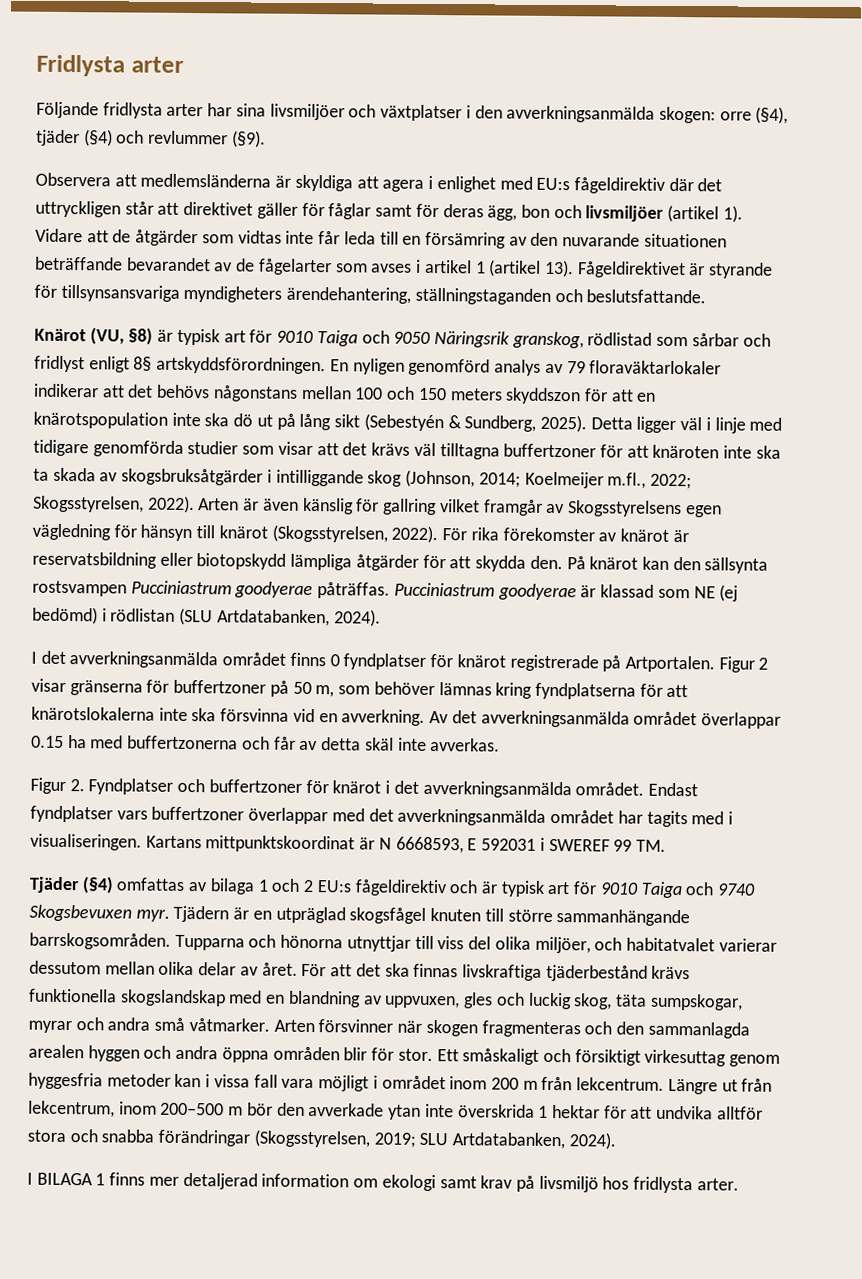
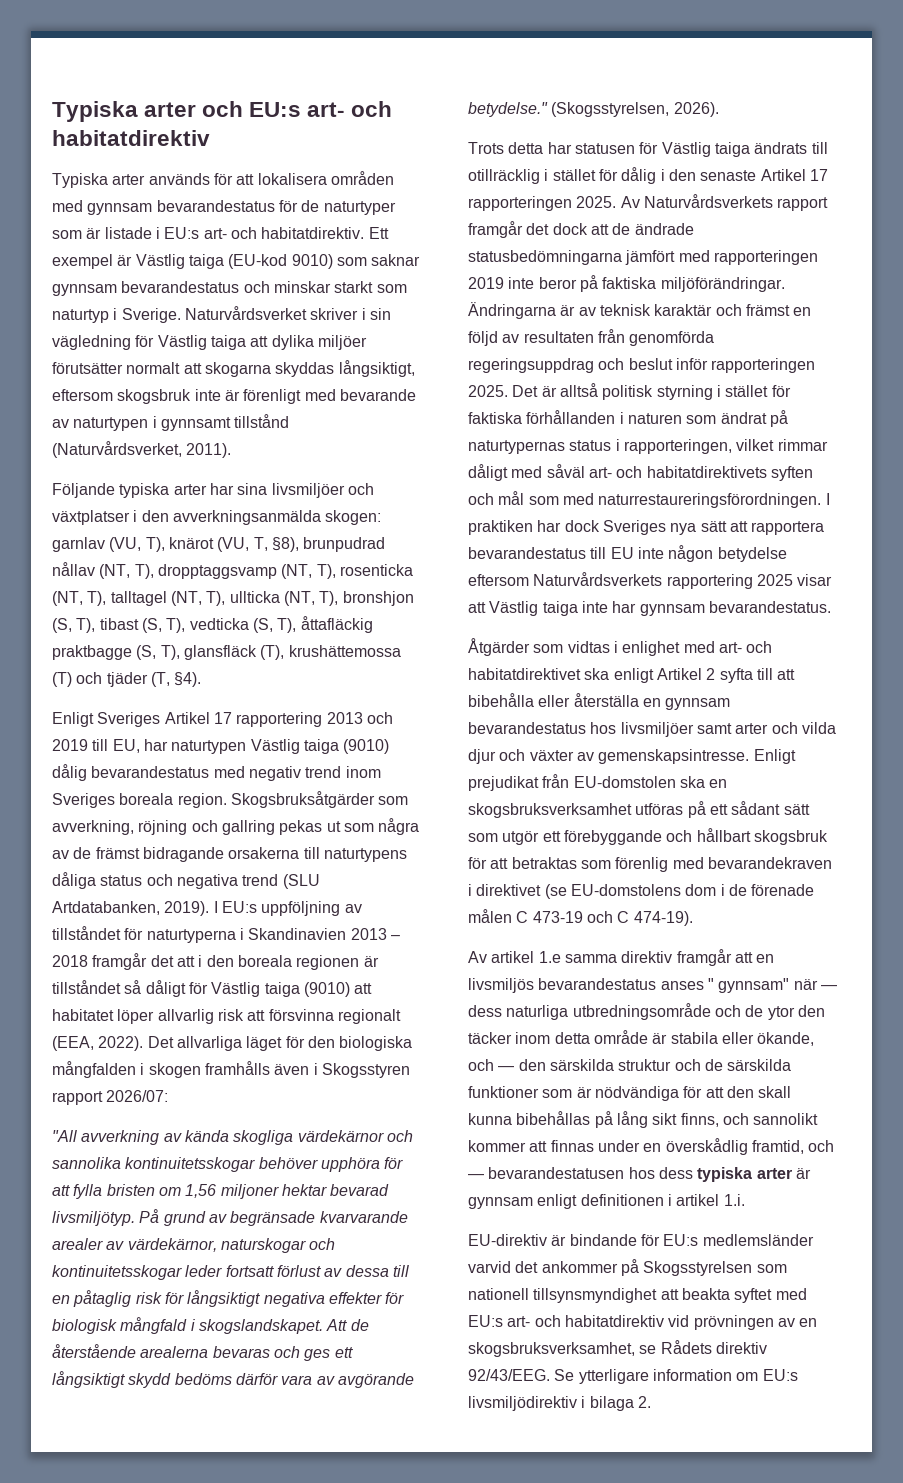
[36,54,184,77] Fridlysta arter -> [52,101,393,122] [52,130,210,146] [52,171,394,188] [52,200,396,215] [52,227,389,239] [52,254,421,269] [52,281,407,296] [52,306,391,323] [52,335,367,350] [52,360,415,377] [52,389,416,404] [52,414,290,431] [52,441,232,458] Typiska arter och EU:s art- och habitatdirektiv // Typiska arter används för att lokalisera områden med gynnsam bevarandestatus för de naturtyper som är listade i EU:s art- och habitatdirektiv. Ett exempel är Västlig taiga (EU-kod 9010) som saknar gynnsam bevarandestatus och minskar starkt som naturtyp i Sverige. Naturvårdsverket skriver i sin vägledning för Västlig taiga att dylika miljöer förutsätter normalt att skogarna skyddas långsiktigt, eftersom skogsbruk inte är förenligt med bevarande av naturtypen i gynnsamt tillstånd (Naturvårdsverket, 2011).
[102,102,163,119] fridlysta -> [119,483,170,498] typiska
[719,106,789,124] [36,129,266,148] [35,172,723,194] [35,200,743,223] [35,228,727,249] [35,256,774,279] [34,284,707,305] [34,327,771,349] [34,355,722,376] [33,383,657,405] [33,411,783,434] [33,439,781,460] [33,467,692,490] [33,495,722,518] [32,523,689,544] [32,551,769,574] [32,580,739,602] [32,606,381,627] [31,650,769,673] [31,678,689,700] [31,706,781,729] [31,735,501,752] [30,777,698,799] [30,805,733,828] [30,833,666,854] [29,876,757,899] [29,904,691,927] [29,932,777,954] [29,960,691,982] [29,988,743,1011] [28,1017,750,1039] [28,1044,781,1067] [28,1072,773,1095] [28,1100,763,1120] [27,1129,616,1150] [27,1172,739,1194] orre (§4), tjäder (§4) och revlummer (§9). // Observera att medlemsländerna är skyldiga att agera i enlighet med EU:s fågeldirektiv där det uttryckligen står att direktivet gäller för fåglar samt för deras ägg, bon och livsmiljöer (artikel 1). Vidare att de åtgärder som vidtas inte får leda till en försämring av den nuvarande situationen beträffande bevarandet av de fågelarter som avses i artikel 1 (artikel 13). Fågeldirektivet är styrande för tillsynsansvariga myndigheters ärendehantering, ställningstaganden och beslutsfattande. // Knärot (VU, §8) är typisk art för 9010 Taiga och 9050 Näringsrik granskog, rödlistad som sårbar och fridlyst enligt 8§ artskyddsförordningen. En nyligen genomförd analys av 79 floraväktarlokaler indikerar att det behövs någonstans mellan 100 och 150 meters skyddszon för att en knärotspopulation inte ska dö ut på lång sikt (Sebestyén & Sundberg, 2025). Detta ligger väl i linje med tidigare genomförda studier som visar att det krävs väl tilltagna buffertzoner för att knäroten inte ska ta skada av skogsbruksåtgärder i intilliggande skog (Johnson, 2014; Koelmeijer m.fl., 2022; Skogsstyrelsen, 2022). Arten är även känslig för gallring vilket framgår av Skogsstyrelsens egen vägledning för hänsyn till knärot (Skogsstyrelsen, 2022). För rika förekomster av knärot är reservatsbildning eller biotopskydd lämpliga åtgärder för att skydda den. På knärot kan den sällsynta rostsvampen Pucciniastrum goodyerae påträffas. Pucciniastrum goodyerae är klassad som NE (ej bedömd) i rödlistan (SLU Artdatabanken, 2024). // I det avverkningsanmälda området finns 0 fyndplatser för knärot registrerade på Artportalen. Figur 2 visar gränserna för buffertzoner på 50 m, som behöver lämnas kring fyndplatserna för att knärotslokalerna inte ska försvinna vid en avverkning. Av det avverkningsanmälda området överlappar 0.15 ha med buffertzonerna och får av detta skäl inte avverkas. // Figur 2. Fyndplatser och buffertzoner för knärot i det avverkningsanmälda området. Endast fyndplatser vars buffertzoner överlappar med det avverkningsanmälda området har tagits med i visualiseringen. Kartans mittpunktskoordinat är N 6668593, E 592031 i SWEREF 99 TM. // Tjäder (§4) omfattas av bilaga 1 och 2 EU:s fågeldirektiv och är typisk art för 9010 Taiga och 9740 Skogsbevuxen myr. Tjädern är en utpräglad skogsfågel knuten till större sammanhängande barrskogsområden. Tupparna och hönorna utnyttjar till viss del olika miljöer, och habitatvalet varierar dessutom mellan olika delar av året. För att det ska finnas livskraftiga tjäderbestånd krävs funktionella skogslandskap med en blandning av uppvuxen, gles och luckig skog, täta sumpskogar, myrar och andra små våtmarker. Arten försvinner när skogen fragmenteras och den sammanlagda arealen hyggen och andra öppna områden blir för stor. Ett småskaligt och försiktigt virkesuttag genom hyggesfria metoder kan i vissa fall vara möjligt i området inom 200 m från lekcentrum. Längre ut från lekcentrum, inom 200–500 m bör den avverkade ytan inte överskrida 1 hektar för att undvika alltför stora och snabba förändringar (Skogsstyrelsen, 2019; SLU Artdatabanken, 2024). // I BILAGA 1 finns mer detaljerad information om ekologi samt krav på livsmiljö hos fridlysta arter. -> [52,537,386,552] [52,562,413,579] [52,591,414,606] [52,616,373,633] [52,645,401,660] [52,672,202,687] [52,712,393,727] [52,739,390,754] [52,764,381,781] [52,791,409,808] [52,818,420,835] [52,847,407,862] [52,872,320,889] [52,901,362,916] [52,926,400,943] [52,953,379,970] [52,980,373,997] [52,1009,401,1024] [52,1036,413,1051] [52,1061,410,1078] [52,1090,169,1105] [52,1130,413,1145] [52,1157,404,1172] [52,1184,390,1199] [52,1209,408,1226] [52,1238,336,1253] [52,1265,409,1280] [52,1290,405,1307] [52,1317,369,1334] [52,1344,353,1361] [52,1371,414,1388] [468,102,719,117] [468,142,828,157] [468,167,828,184] [468,194,829,211] [468,221,694,238] [468,250,818,265] [468,275,785,292] [468,302,812,319] [468,329,715,346] [468,358,816,373] [468,383,791,400] [468,410,788,427] [468,439,828,454] [468,464,813,481] [468,491,830,508] [468,520,825,535] [468,545,787,562] [468,572,833,589] [468,601,831,616] [468,638,773,656] [468,668,796,683] [468,693,731,710] [468,722,836,737] [468,749,796,764] [468,774,728,791] [468,801,810,818] [468,828,828,845] [468,857,832,872] [468,884,815,899] [468,909,693,926] [468,949,775,966] [468,978,837,993] [468,1003,825,1020] [468,1030,815,1046] [468,1059,792,1071] [468,1086,792,1101] [468,1111,819,1128] [468,1138,835,1155] [468,1167,811,1182] [468,1194,745,1209] [468,1234,814,1246] [468,1259,787,1276] [468,1288,807,1303] [468,1315,818,1330] [468,1340,767,1357] [468,1369,798,1384] [468,1396,651,1411] garnlav (VU, T), knärot (VU, T, §8), brunpudrad nållav (NT, T), dropptaggsvamp (NT, T), rosenticka (NT, T), talltagel (NT, T), ullticka (NT, T), bronshjon (S, T), tibast (S, T), vedticka (S, T), åttafläckig praktbagge (S, T), glansfläck (T), krushättemossa (T) och tjäder (T, §4). // Enligt Sveriges Artikel 17 rapportering 2013 och 2019 till EU, har naturtypen Västlig taiga (9010) dålig bevarandestatus med negativ trend inom Sveriges boreala region. Skogsbruksåtgärder som avverkning, röjning och gallring pekas ut som några av de främst bidragande orsakerna till naturtypens dåliga status och negativa trend (SLU Artdatabanken, 2019). I EU:s uppföljning av tillståndet för naturtyperna i Skandinavien 2013 – 2018 framgår det att i den boreala regionen är tillståndet så dåligt för Västlig taiga (9010) att habitatet löper allvarlig risk att försvinna regionalt (EEA, 2022). Det allvarliga läget för den biologiska mångfalden i skogen framhålls även i Skogsstyren rapport 2026/07: // "All avverkning av kända skogliga värdekärnor och sannolika kontinuitetsskogar behöver upphöra för att fylla bristen om 1,56 miljoner hektar bevarad livsmiljötyp. På grund av begränsade kvarvarande arealer av värdekärnor, naturskogar och kontinuitetsskogar leder fortsatt förlust av dessa till en påtaglig risk för långsiktigt negativa effekter för biologisk mångfald i skogslandskapet. Att de återstående arealerna bevaras och ges ett långsiktigt skydd bedöms därför vara av avgörande betydelse." (Skogsstyrelsen, 2026). // Trots detta har statusen för Västlig taiga ändrats till otillräcklig i stället för dålig i den senaste Artikel 17 rapporteringen 2025. Av Naturvårdsverkets rapport framgår det dock att de ändrade statusbedömningarna jämfört med rapporteringen 2019 inte beror på faktiska miljöförändringar. Ändringarna är av teknisk karaktär och främst en följd av resultaten från genomförda regeringsuppdrag och beslut inför rapporteringen 2025. Det är alltså politisk styrning i stället för faktiska förhållanden i naturen som ändrat på naturtypernas status i rapporteringen, vilket rimmar dåligt med såväl art- och habitatdirektivets syften och mål som med naturrestaureringsförordningen. I praktiken har dock Sveriges nya sätt att rapportera bevarandestatus till EU inte någon betydelse eftersom Naturvårdsverkets rapportering 2025 visar att Västlig taiga inte har gynnsam bevarandestatus. // Åtgärder som vidtas i enlighet med art- och habitatdirektivet ska enligt Artikel 2 syfta till att bibehålla eller återställa en gynnsam bevarandestatus hos livsmiljöer samt arter och vilda djur och växter av gemenskapsintresse. Enligt prejudikat från EU-domstolen ska en skogsbruksverksamhet utföras på ett sådant sätt som utgör ett förebyggande och hållbart skogsbruk för att betraktas som förenlig med bevarandekraven i direktivet (se EU-domstolens dom i de förenade målen C 473-19 och C 474-19). // Av artikel 1.e samma direktiv framgår att en livsmiljös bevarandestatus anses " gynnsam" när — dess naturliga utbredningsområde och de ytor den täcker inom detta område är stabila eller ökande, och — den särskilda struktur och de särskilda funktioner som är nödvändiga för att den skall kunna bibehållas på lång sikt finns, och sannolikt kommer att finnas under en överskådlig framtid, och — bevarandestatusen hos dess typiska arter är gynnsam enligt definitionen i artikel 1.i. // EU-direktiv är bindande för EU:s medlemsländer varvid det ankommer på Skogsstyrelsen som nationell tillsynsmyndighet att beakta syftet med EU:s art- och habitatdirektiv vid prövningen av en skogsbruksverksamhet, se Rådets direktiv 92/43/EEG. Se ytterligare information om EU:s livsmiljödirektiv i bilaga 2.

